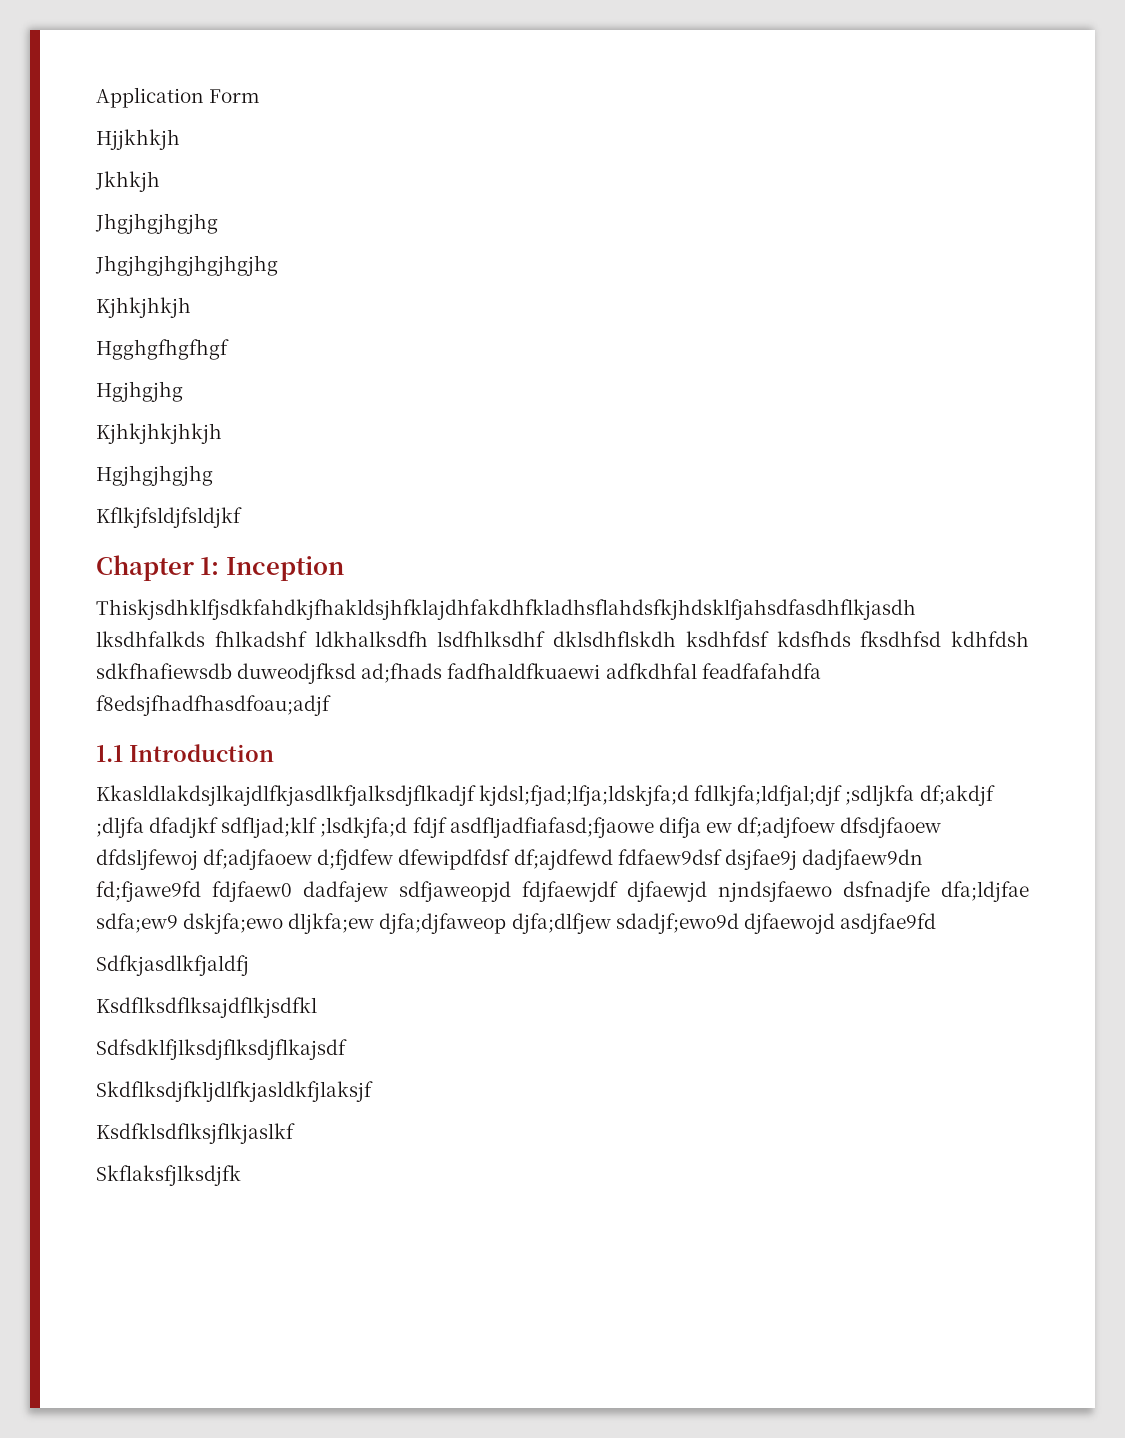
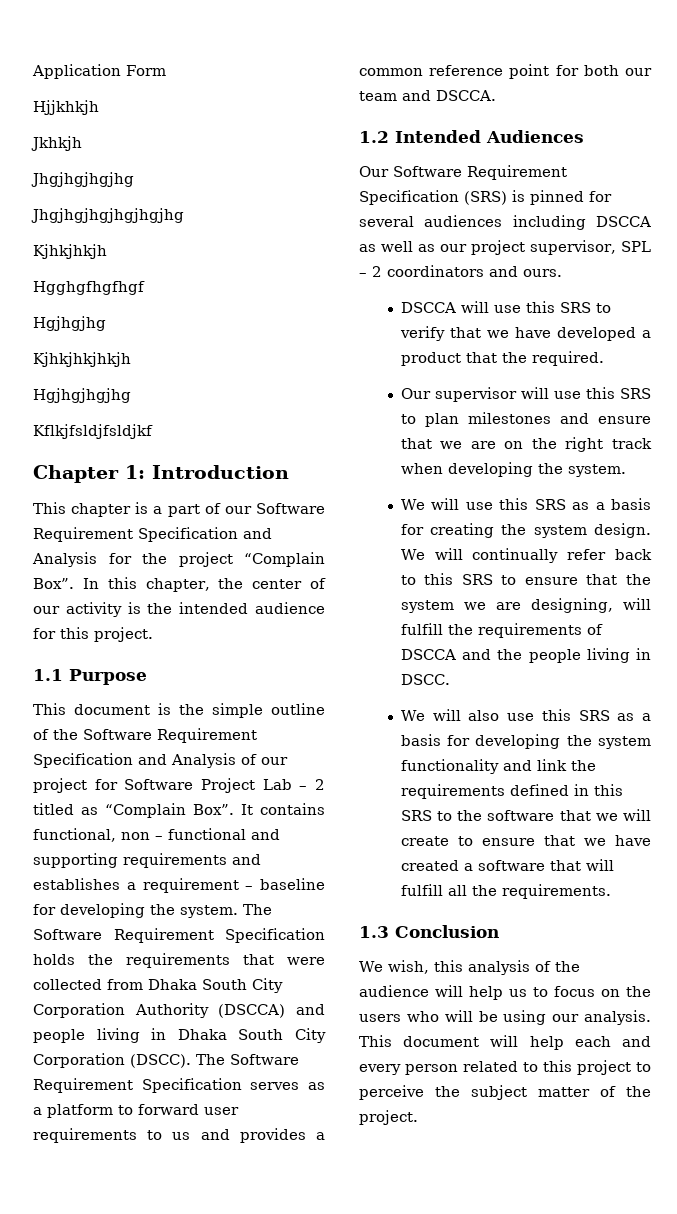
[225,556,344,581] [96,599,916,620] [96,631,1029,647] [96,663,821,684] [96,695,331,716] [96,744,274,762] [96,785,995,806] [96,817,942,838] [96,849,923,870] [96,881,1029,902] [96,913,936,934] [96,955,249,976] [96,997,317,1018] [96,1039,347,1060] [96,1081,373,1102] [96,1123,295,1144] [96,1165,241,1186] Inception // Thiskjsdhklfjsdkfahdkjfhakldsjhfklajdhfakdhfkladhsflahdsfkjhdsklfjahsdfasdhflkjasdh lksdhfalkds fhlkadshf ldkhalksdfh lsdfhlksdhf dklsdhflskdh ksdhfdsf kdsfhds fksdhfsd kdhfdsh sdkfhafiewsdb duweodjfksd ad;fhads fadfhaldfkuaewi adfkdhfal feadfafahdfa f8edsjfhadfhasdfoau;adjf // 1.1 Introduction // Kkasldlakdsjlkajdlfkjasdlkfjalksdjflkadjf kjdsl;fjad;lfja;ldskjfa;d fdlkjfa;ldfjal;djf ;sdljkfa df;akdjf ;dljfa dfadjkf sdfljad;klf ;lsdkjfa;d fdjf asdfljadfiafasd;fjaowe difja ew df;adjfoew dfsdjfaoew dfdsljfewoj df;adjfaoew d;fjdfew dfewipdfdsf df;ajdfewd fdfaew9dsf dsjfae9j dadjfaew9dn fd;fjawe9fd fdjfaew0 dadfajew sdfjaweopjd fdjfaewjdf djfaewjd njndsjfaewo dsfnadjfe dfa;ldjfae sdfa;ew9 dskjfa;ewo dljkfa;ew djfa;djfaweop djfa;dlfjew sdadjf;ewo9d djfaewojd asdjfae9fd // Sdfkjasdlkfjaldfj // Ksdflksdflksajdflkjsdfkl // Sdfsdklfjlksdjflksdjflkajsdf // Skdflksdjfkljdlfkjasldkfjlaksjf // Ksdfklsdflksjflkjaslkf // Skflaksfjlksdjfk -> [152,465,289,479] [33,502,325,517] [33,527,272,542] [32,552,325,567] [33,577,326,592] [33,602,325,617] [33,627,153,642] [33,669,147,685] [33,703,325,718] [33,728,257,743] [33,753,288,768] [33,778,325,793] [33,803,325,818] [33,828,280,842] [33,853,261,868] [33,878,325,893] [33,903,272,918] [33,928,325,943] [33,953,325,968] [33,978,283,993] [33,1003,325,1018] [33,1028,326,1043] [33,1053,299,1068] [33,1078,326,1093] [33,1104,239,1118] [33,1128,325,1143] [359,64,652,79] [359,90,496,101] [359,130,584,143] [359,165,567,180] [359,190,612,205] [359,215,651,230] [359,240,651,255] [359,265,562,277] [400,301,611,313] [399,326,651,341] [400,351,604,366] [400,387,651,402] [400,412,651,427] [400,437,652,452] [400,462,626,477] [400,498,651,510] [400,523,651,538] [400,548,652,563] [400,573,651,585] [400,598,651,613] [400,623,603,638] [400,648,651,663] [400,674,450,685] [400,709,651,721] [400,734,651,749] [400,759,596,774] [400,784,623,799] [400,809,651,821] [400,835,651,846] [400,859,614,871] [400,884,611,899] [359,925,499,938] [359,960,580,975] [359,985,651,1000] [359,1010,651,1025] [359,1035,651,1050] [359,1060,651,1075] [359,1085,651,1100] [359,1110,418,1125] Introduction // This chapter is a part of our Software Requirement Specification and Analysis for the project “Complain Box”. In this chapter, the center of our activity is the intended audience for this project. // 1.1 Purpose // This document is the simple outline of the Software Requirement Specification and Analysis of our project for Software Project Lab – 2 titled as “Complain Box”. It contains functional, non – functional and supporting requirements and establishes a requirement – baseline for developing the system. The Software Requirement Specification holds the requirements that were collected from Dhaka South City Corporation Authority (DSCCA) and people living in Dhaka South City Corporation (DSCC). The Software Requirement Specification serves as a platform to forward user requirements to us and provides a common reference point for both our team and DSCCA. // 1.2 Intended Audiences // Our Software Requirement Specification (SRS) is pinned for several audiences including DSCCA as well as our project supervisor, SPL – 2 coordinators and ours. // DSCCA will use this SRS to verify that we have developed a product that the required. // Our supervisor will use this SRS to plan milestones and ensure that we are on the right track when developing the system. // We will use this SRS as a basis for creating the system design. We will continually refer back to this SRS to ensure that the system we are designing, will fulfill the requirements of DSCCA and the people living in DSCC. // We will also use this SRS as a basis for developing the system functionality and link the requirements defined in this SRS to the software that we will create to ensure that we have created a software that will fulfill all the requirements. // 1.3 Conclusion // We wish, this analysis of the audience will help us to focus on the users who will be using our analysis. This document will help each and every person related to this project to perceive the subject matter of the project.

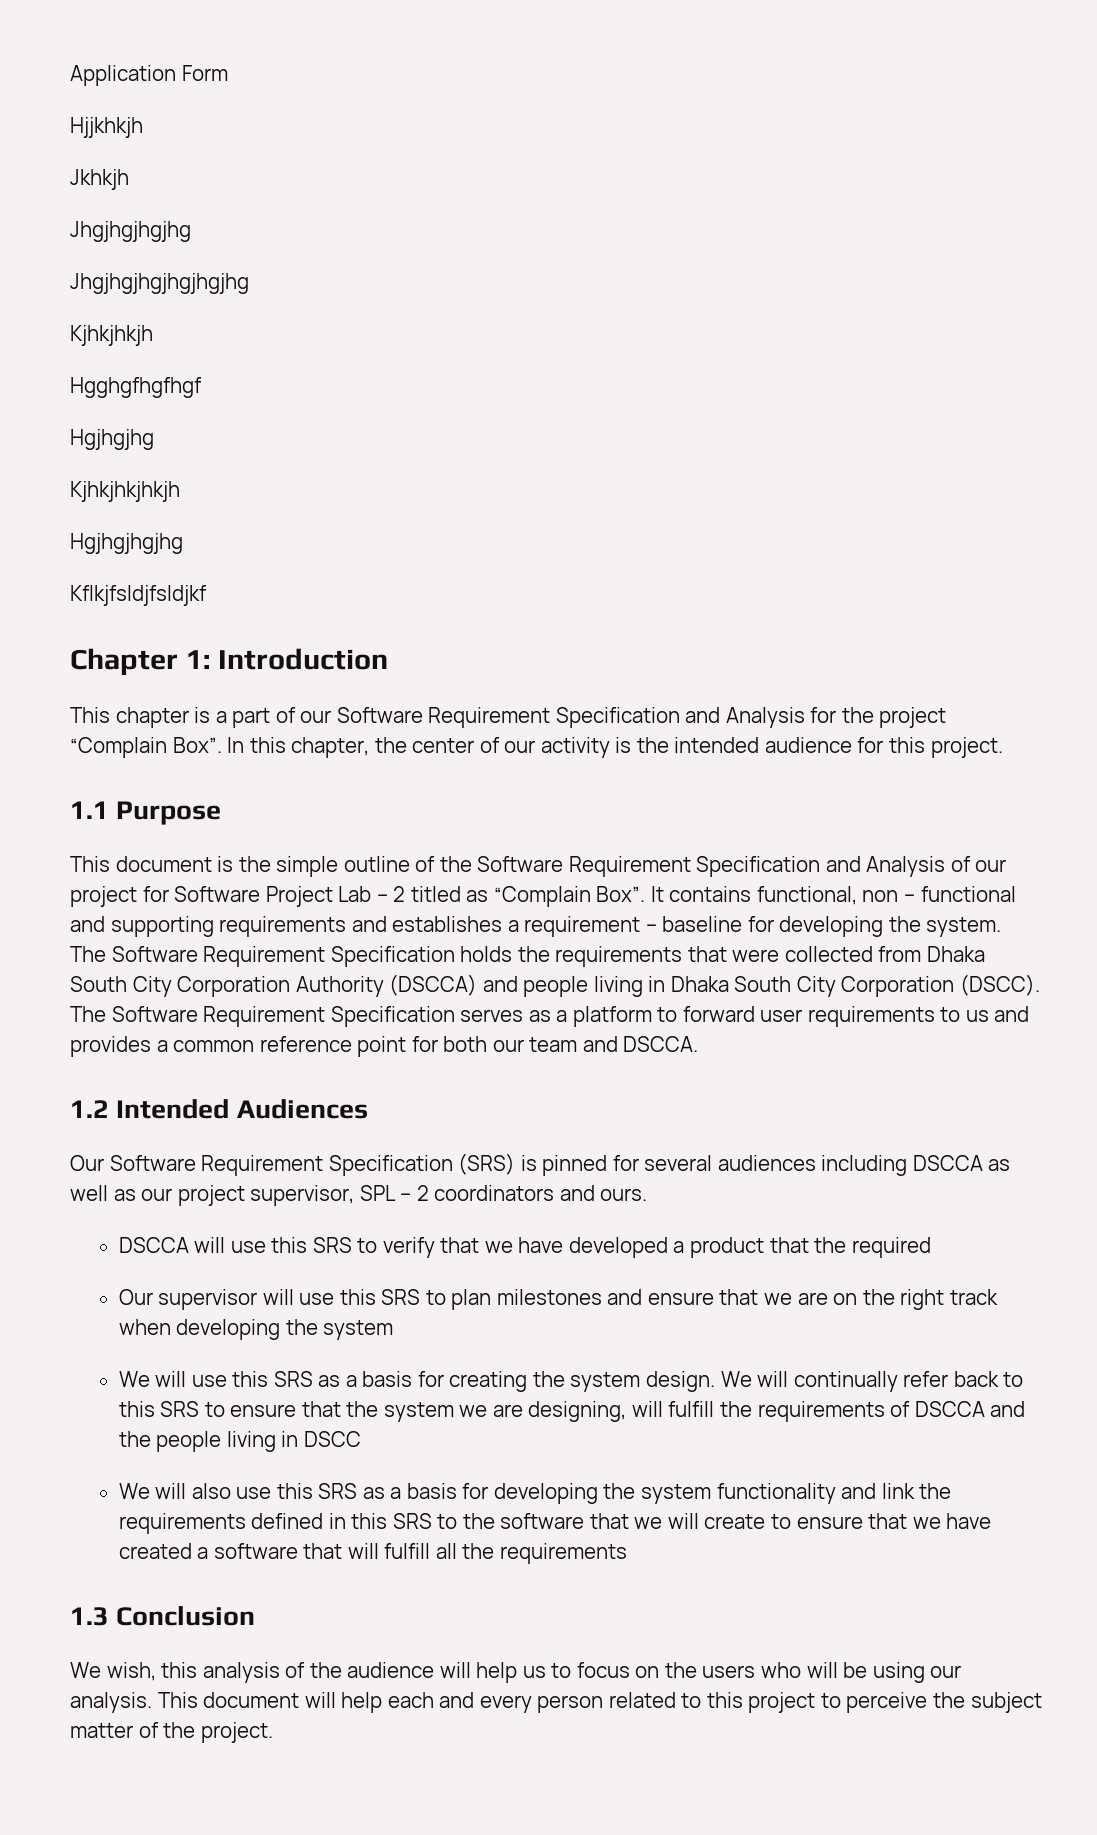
[531,351,604,366] required. -> [851,1237,931,1258] required
[567,464,626,477] system. -> [323,1320,394,1340] system
[400,674,450,685] DSCC. -> [303,1431,361,1447] DSCC
[501,884,611,899] requirements. -> [499,1543,627,1564] requirements

